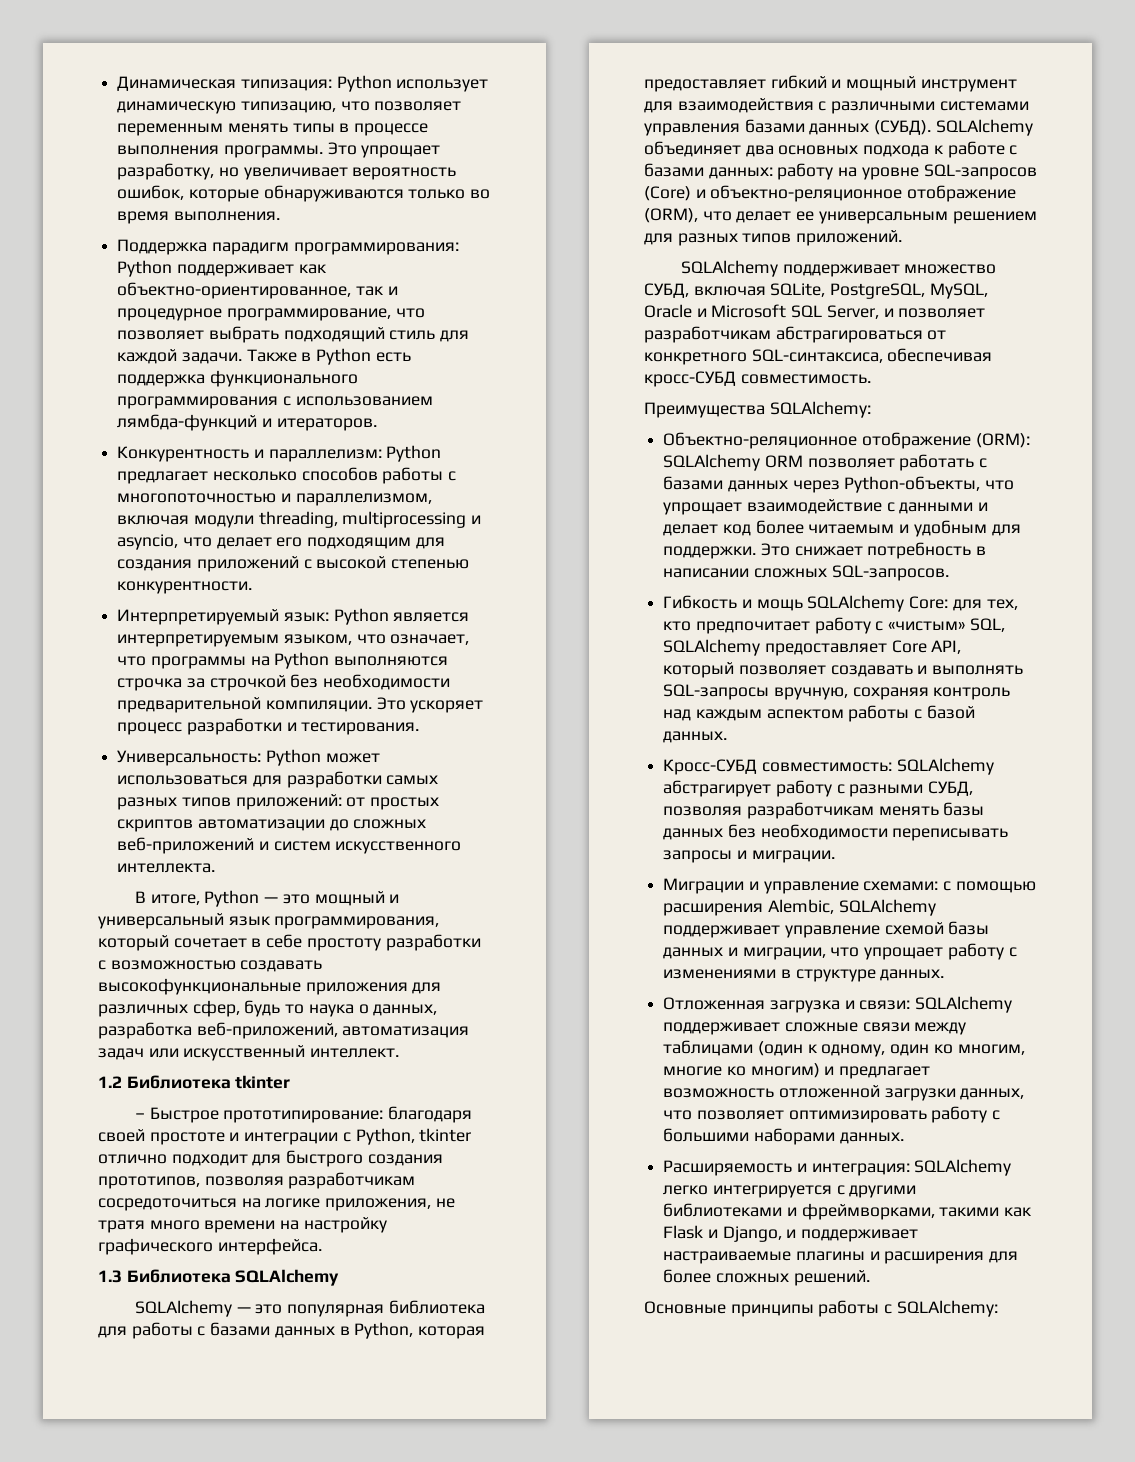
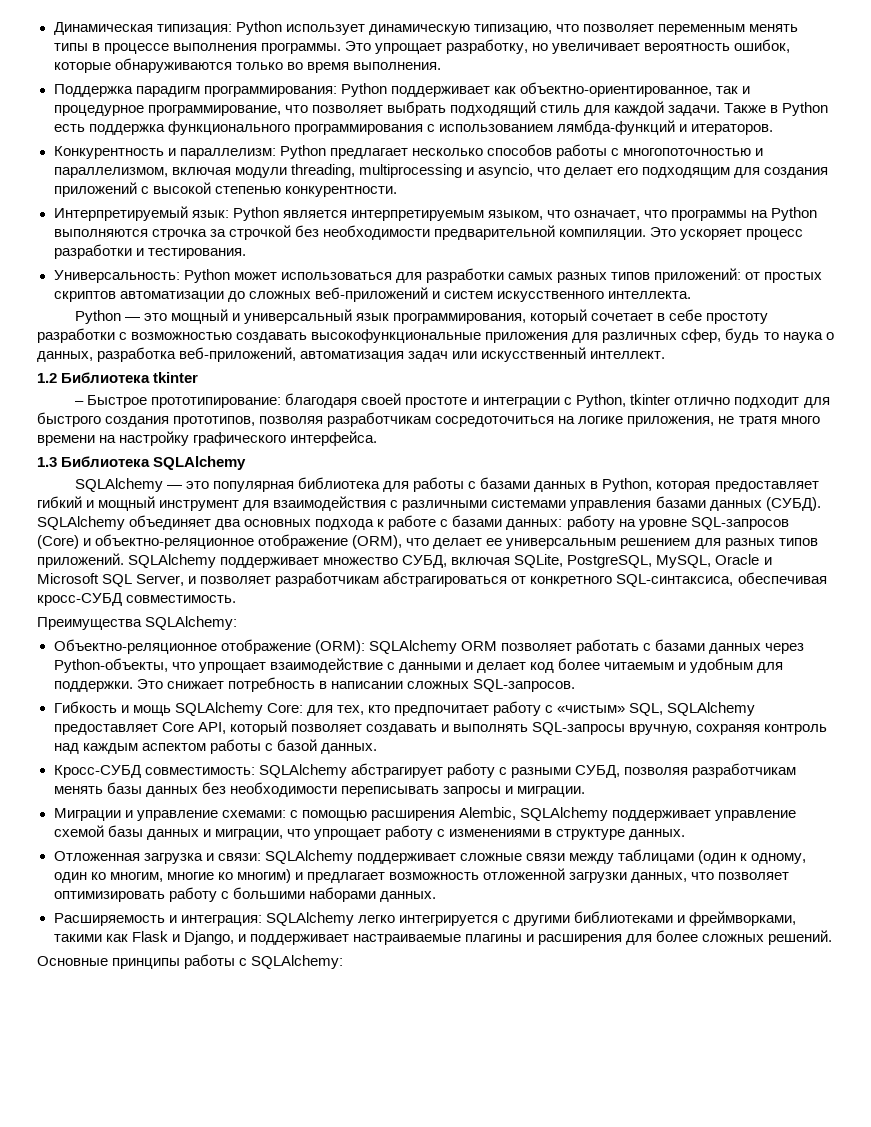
[134,891,200,905] В итоге, -> (691, 295) none
(903, 238) // -> (124, 560) none

